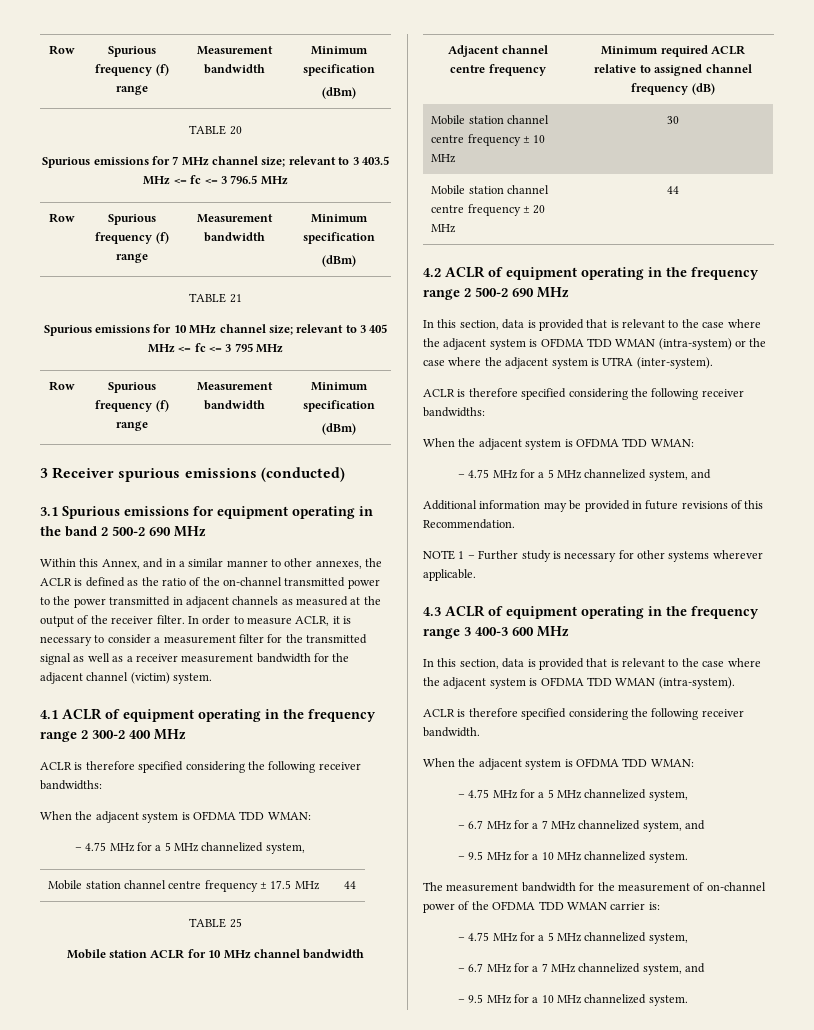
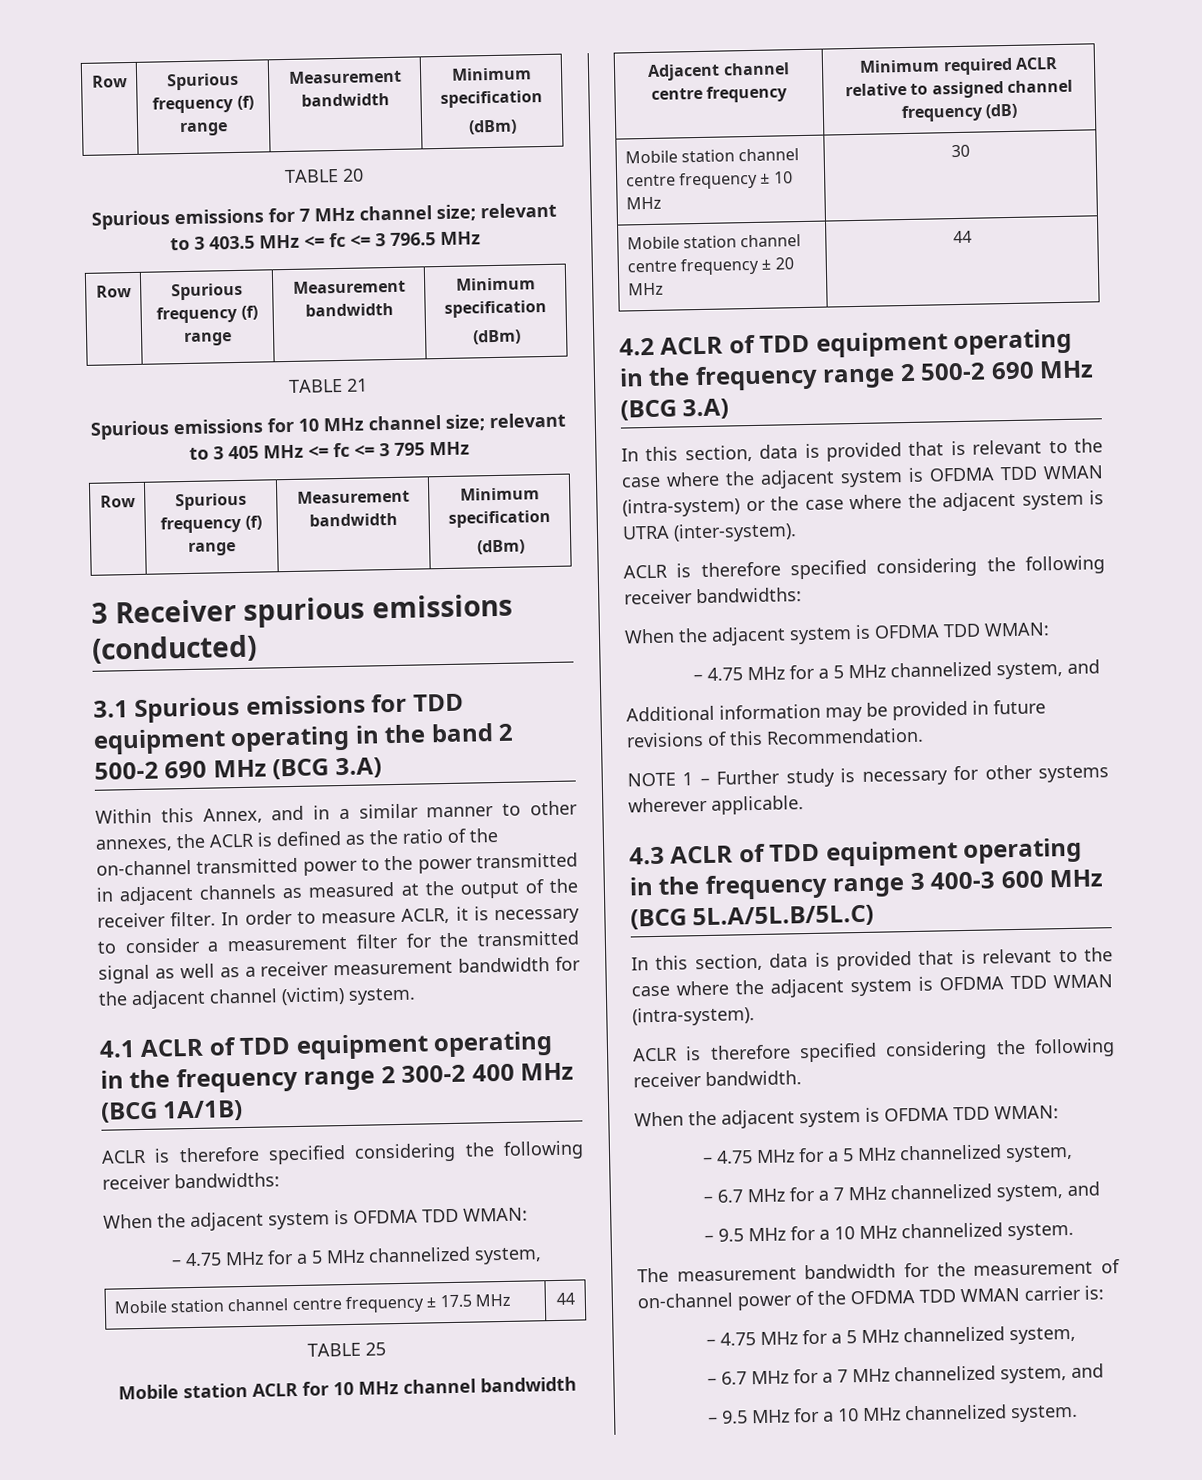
(214, 511) none -> [412,693,464,712] TDD
(206, 531) none -> [272,757,382,780] (BCG 3.A)
(120, 714) none -> [239,1037,292,1056] TDD
(186, 734) none -> [100,1100,244,1123] (BCG 1A/1B)
(503, 272) none -> [759,334,811,353] TDD
(569, 292) none -> [620,398,730,421] (BCG 3.A)
(503, 611) none -> [769,843,821,862] TDD
(569, 631) none -> [630,904,875,930] (BCG 5L.A/5L.B/5L.C)

